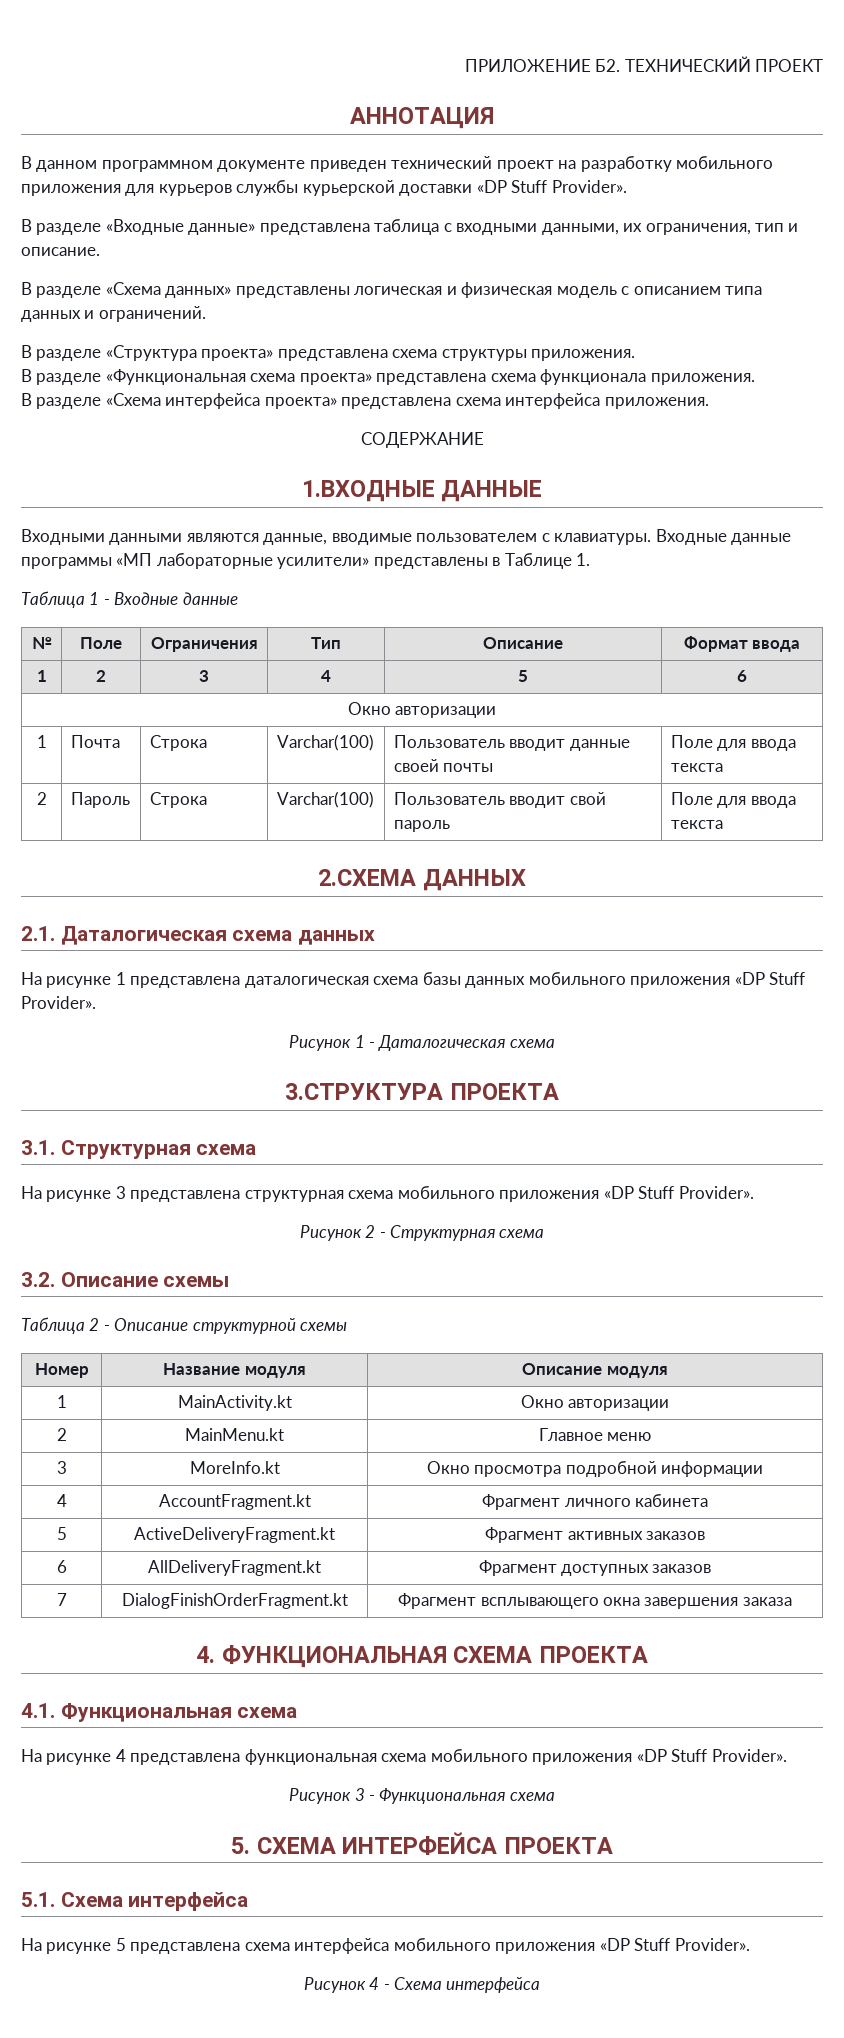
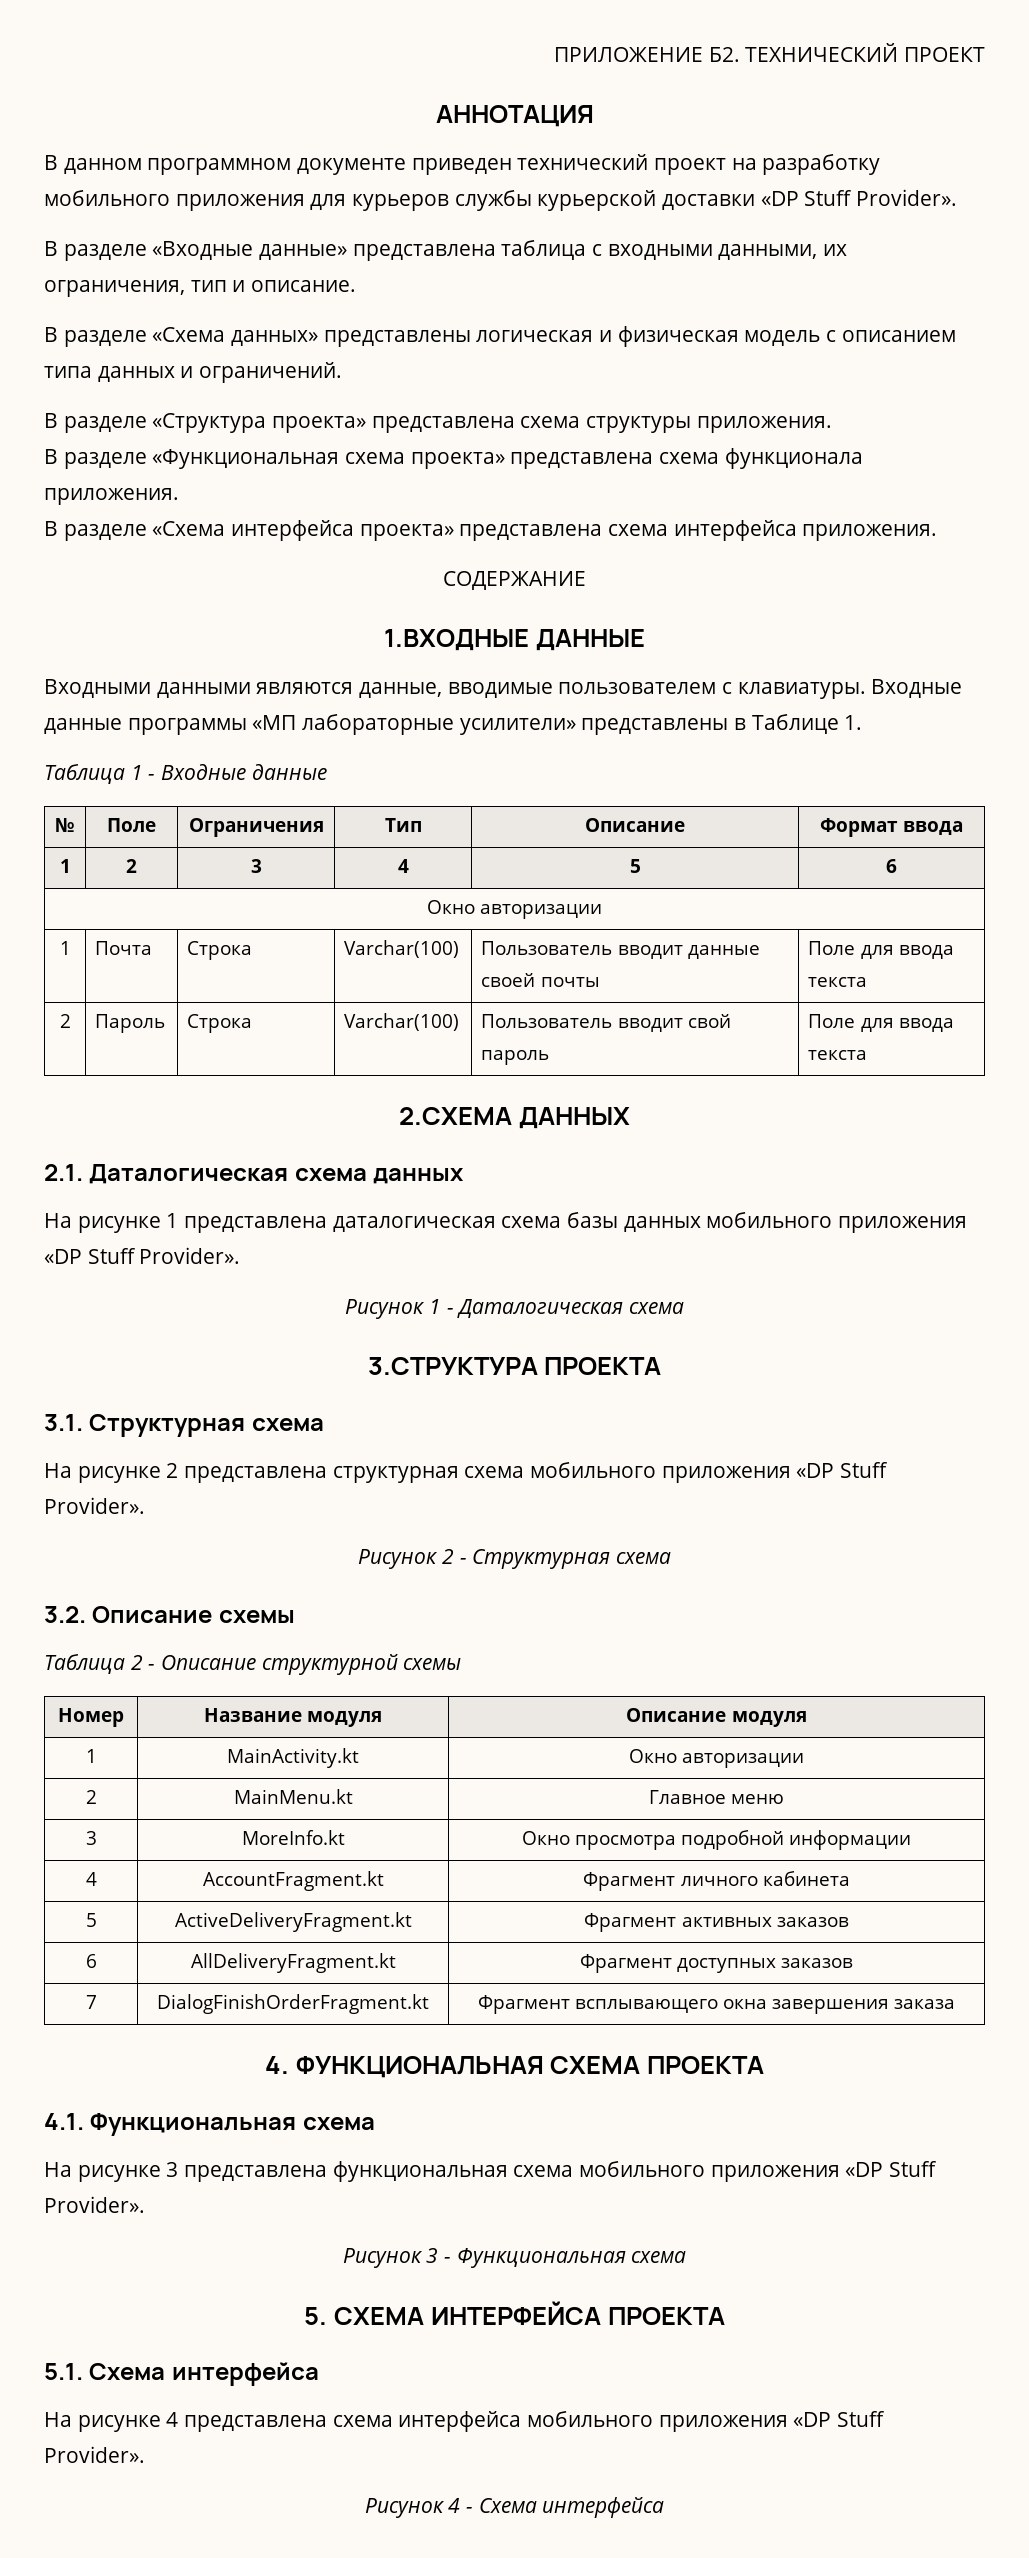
[115,1186,126,1199] 3 -> [166,1463,179,1478] 2
[115,1749,126,1762] 4 -> [166,2162,179,2177] 3
[115,1938,126,1951] 5 -> [166,2412,179,2427] 4

